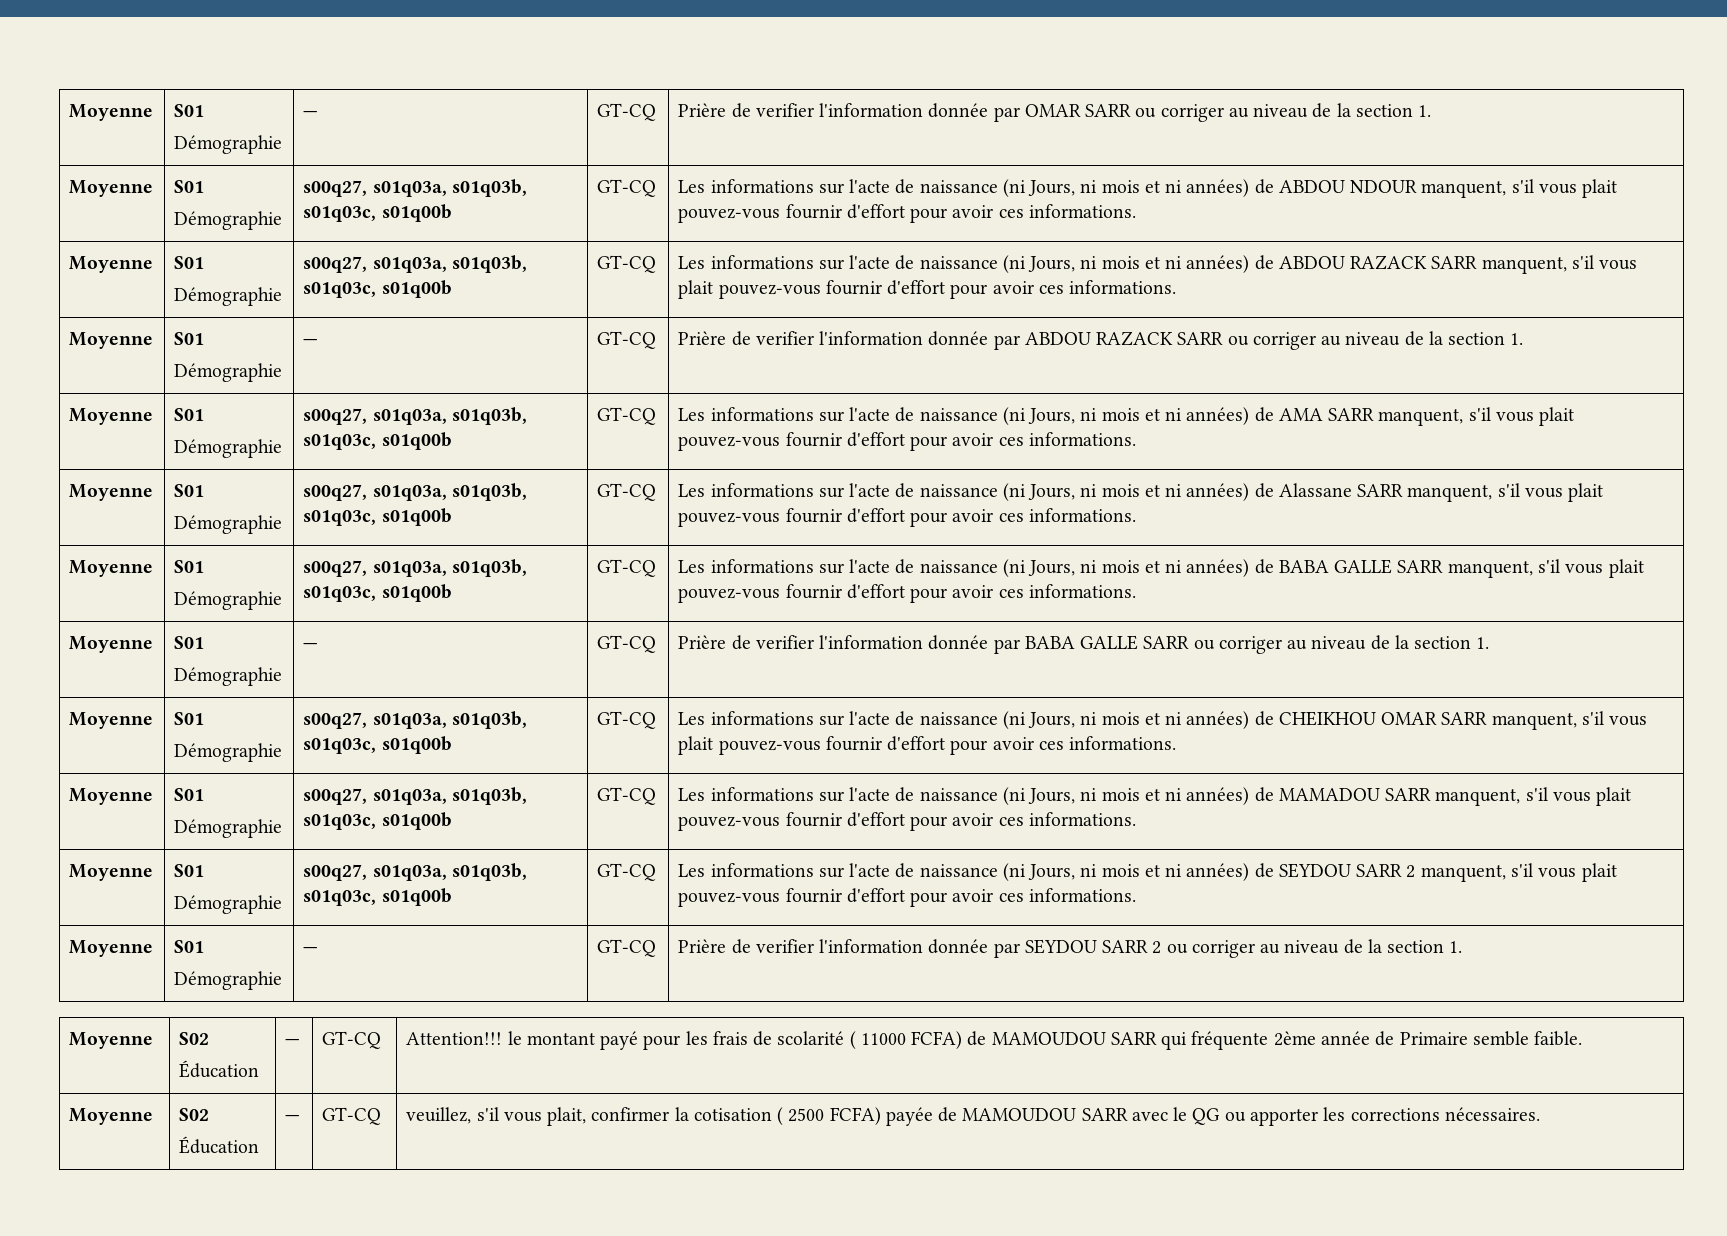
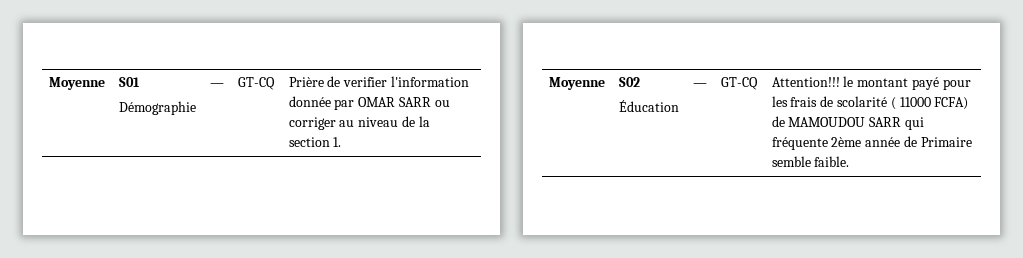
[69,180,154,197] [174,180,205,193] [174,211,283,230] [303,179,527,197] [303,204,452,222] [597,179,657,197] [678,179,1618,198] [678,204,1136,223] [69,256,154,273] [174,256,205,269] [174,287,283,306] [303,255,527,273] [303,280,452,298] [597,255,657,273] [678,255,1638,274] [678,280,1177,299] [69,332,154,349] [174,332,205,345] [174,363,283,382] [303,339,318,345] [597,331,657,349] [678,331,1524,350] [69,408,154,425] [174,408,205,421] [174,439,283,458] [303,407,527,425] [303,432,452,450] [597,407,657,425] [678,407,1575,426] [678,432,1136,451] [69,484,154,501] [174,484,205,497] [174,515,283,534] [303,483,527,501] [303,508,452,526] [597,483,657,501] [678,483,1604,502] [678,508,1136,527] [69,560,154,577] [174,560,205,573] [174,591,283,610] [303,559,527,577] [303,584,452,602] [597,559,657,577] [678,559,1644,578] [678,584,1136,603] [69,636,154,653] [174,636,205,649] [174,667,283,686] [303,643,318,649] [597,635,657,653] [678,635,1490,654] [69,712,154,729] [174,712,205,725] [174,743,283,762] [303,711,527,729] [303,736,452,754] [597,711,657,729] [678,711,1648,730] [678,736,1177,755] [69,788,154,805] [174,788,205,801] [174,819,283,838] [303,787,527,805] [303,812,452,830] [597,787,657,805] [678,787,1632,806] [678,812,1136,831] [69,864,154,881] [174,864,205,877] [174,895,283,914] [303,863,527,881] [303,888,452,906] [597,863,657,881] [678,863,1617,882] [678,888,1136,907] [69,940,154,957] [174,940,205,953] [174,971,283,990] [303,947,318,953] [597,939,657,957] [678,939,1463,958] // Moyenne | S01 // Démographie | s00q27, s01q03a, s01q03b, s01q03c, s01q00b | GT-CQ | Les informations sur l'acte de naissance (ni Jours, ni mois et ni années) de ABDOU NDOUR manquent, s'il vous plait pouvez-vous fournir d'effort pour avoir ces informations. // Moyenne | S01 // Démographie | s00q27, s01q03a, s01q03b, s01q03c, s01q00b | GT-CQ | Les informations sur l'acte de naissance (ni Jours, ni mois et ni années) de ABDOU RAZACK SARR manquent, s'il vous plait pouvez-vous fournir d'effort pour avoir ces informations. // Moyenne | S01 // Démographie | — | GT-CQ | Prière de verifier l'information donnée par ABDOU RAZACK SARR ou corriger au niveau de la section 1. // Moyenne | S01 // Démographie | s00q27, s01q03a, s01q03b, s01q03c, s01q00b | GT-CQ | Les informations sur l'acte de naissance (ni Jours, ni mois et ni années) de AMA SARR manquent, s'il vous plait pouvez-vous fournir d'effort pour avoir ces informations. // Moyenne | S01 // Démographie | s00q27, s01q03a, s01q03b, s01q03c, s01q00b | GT-CQ | Les informations sur l'acte de naissance (ni Jours, ni mois et ni années) de Alassane SARR manquent, s'il vous plait pouvez-vous fournir d'effort pour avoir ces informations. // Moyenne | S01 // Démographie | s00q27, s01q03a, s01q03b, s01q03c, s01q00b | GT-CQ | Les informations sur l'acte de naissance (ni Jours, ni mois et ni années) de BABA GALLE SARR manquent, s'il vous plait pouvez-vous fournir d'effort pour avoir ces informations. // Moyenne | S01 // Démographie | — | GT-CQ | Prière de verifier l'information donnée par BABA GALLE SARR ou corriger au niveau de la section 1. // Moyenne | S01 // Démographie | s00q27, s01q03a, s01q03b, s01q03c, s01q00b | GT-CQ | Les informations sur l'acte de naissance (ni Jours, ni mois et ni années) de CHEIKHOU OMAR SARR manquent, s'il vous plait pouvez-vous fournir d'effort pour avoir ces informations. // Moyenne | S01 // Démographie | s00q27, s01q03a, s01q03b, s01q03c, s01q00b | GT-CQ | Les informations sur l'acte de naissance (ni Jours, ni mois et ni années) de MAMADOU SARR manquent, s'il vous plait pouvez-vous fournir d'effort pour avoir ces informations. // Moyenne | S01 // Démographie | s00q27, s01q03a, s01q03b, s01q03c, s01q00b | GT-CQ | Les informations sur l'acte de naissance (ni Jours, ni mois et ni années) de SEYDOU SARR 2 manquent, s'il vous plait pouvez-vous fournir d'effort pour avoir ces informations. // Moyenne | S01 // Démographie | — | GT-CQ | Prière de verifier l'information donnée par SEYDOU SARR 2 ou corriger au niveau de la section 1. -> (342, 142) none
[69,1108,154,1125] [179,1108,210,1121] [179,1136,260,1154] [285,1115,300,1121] [322,1107,382,1125] [406,1107,1540,1126] // Moyenne | S02 // Éducation | — | GT-CQ | veuillez, s'il vous plait, confirmer la cotisation ( 2500 FCFA) payée de MAMOUDOU SARR avec le QG ou apporter les corrections nécessaires. -> (850, 161) none

